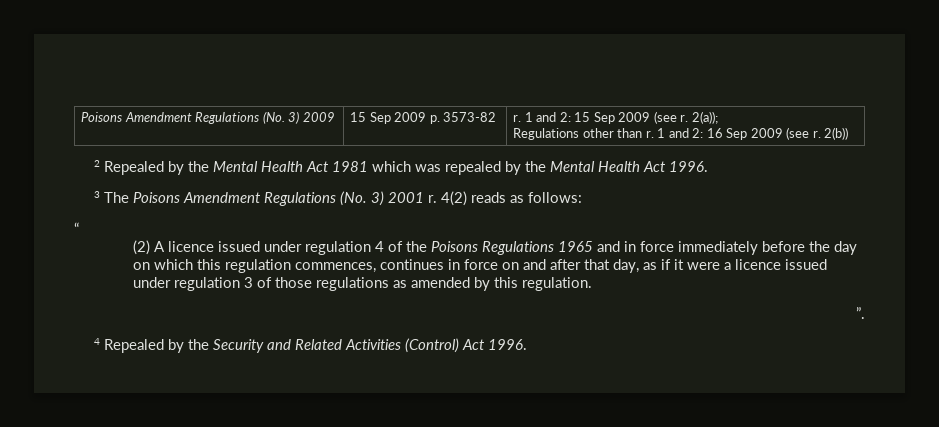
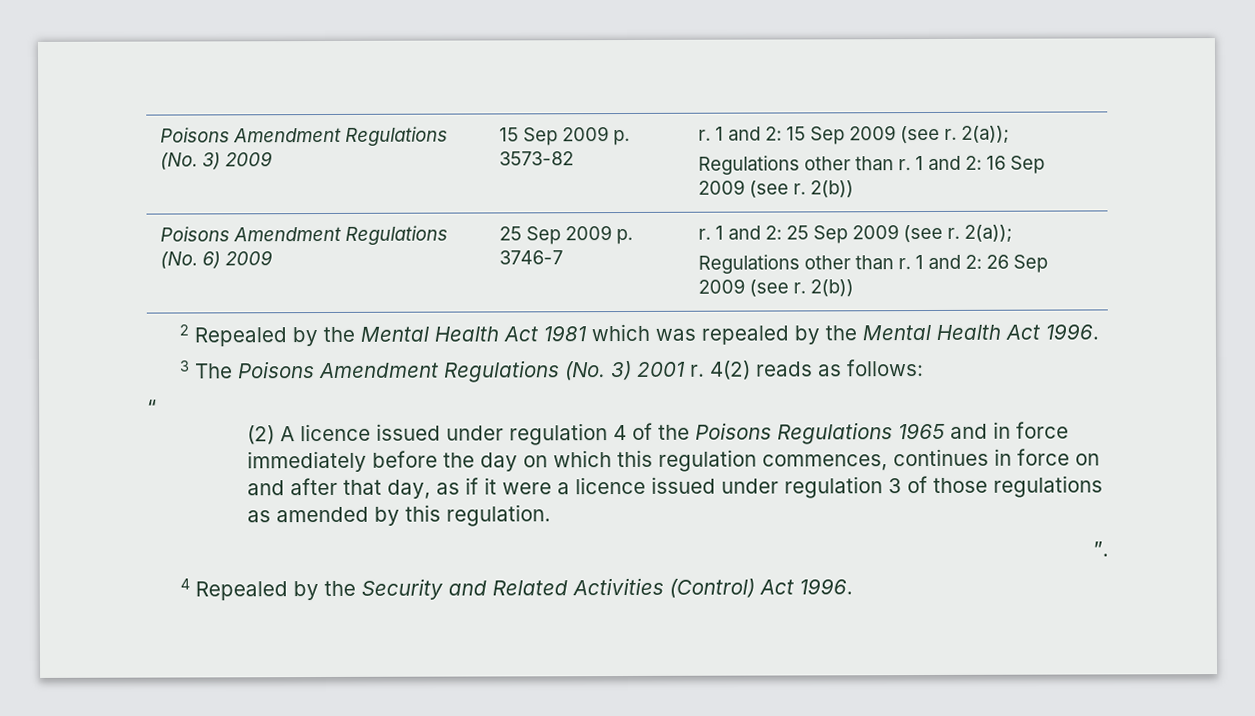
(849, 133) none -> [160,225,449,245] [160,250,274,269] [499,225,634,245] [499,250,564,265] [698,224,1014,244] [698,254,1049,274] [698,278,855,297] // Poisons Amendment Regulations (No. 6) 2009 | 25 Sep 2009 p. 3746-7 | r. 1 and 2: 25 Sep 2009 (see r. 2(a)); // Regulations other than r. 1 and 2: 26 Sep 2009 (see r. 2(b))

